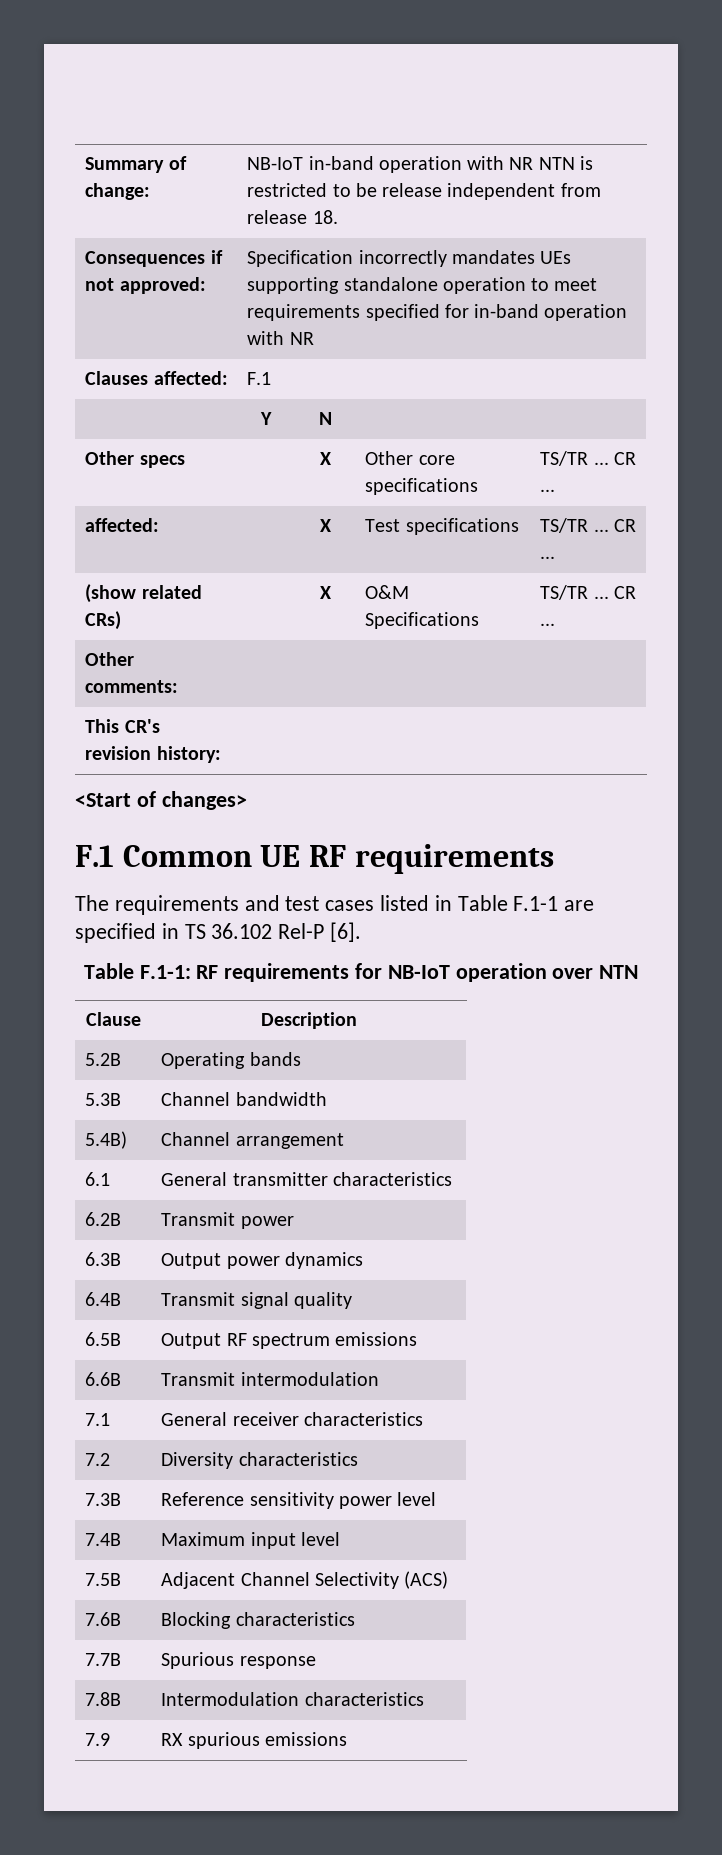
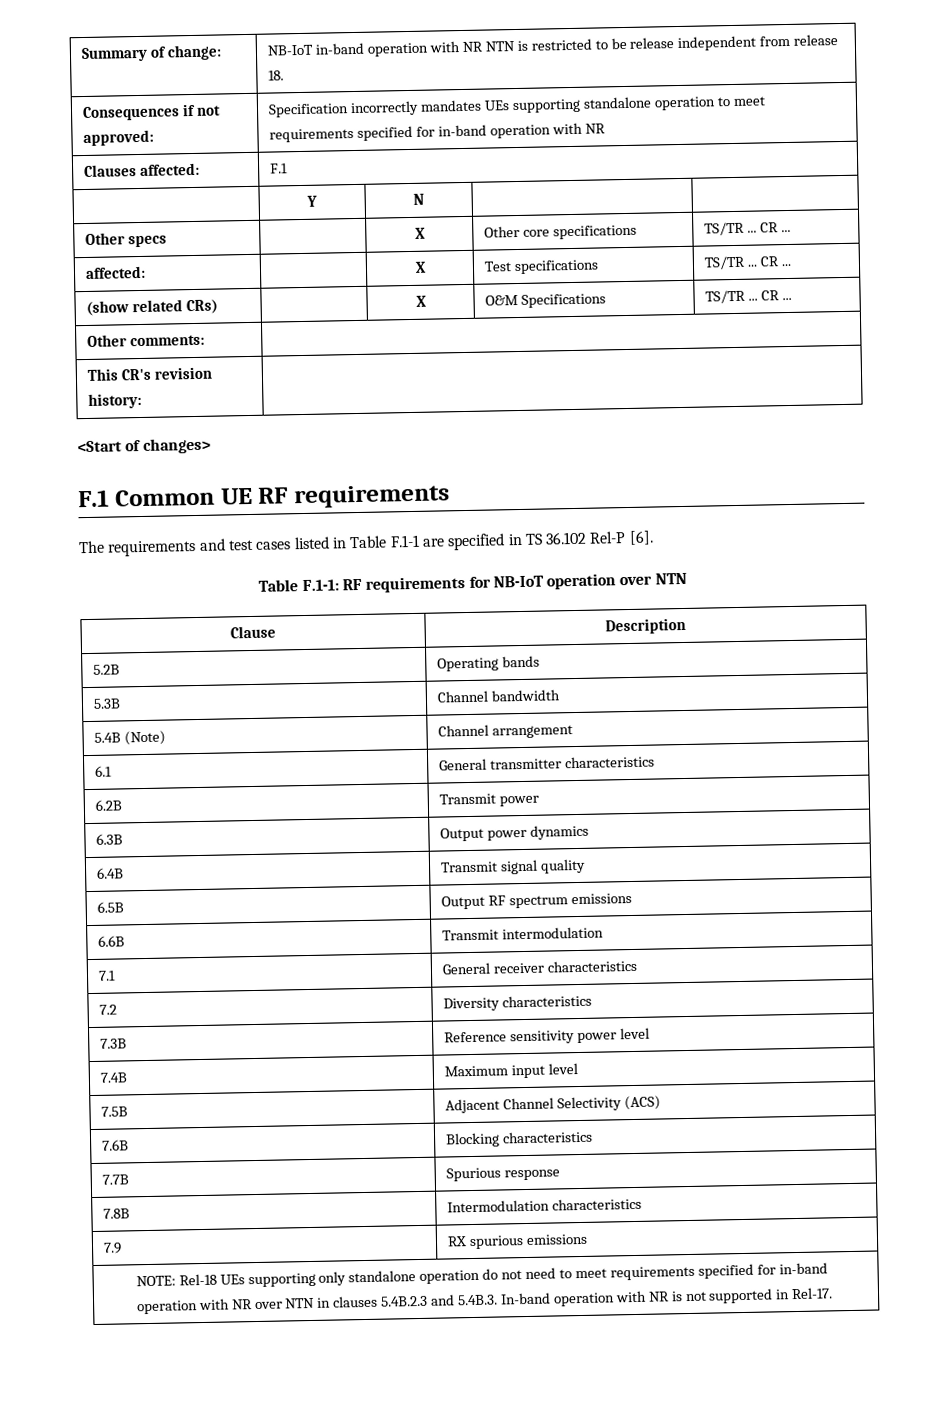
[85,1131,128,1149] 5.4B) -> [94,730,167,746] 5.4B (Note)
(347, 1739) none -> [135,1262,828,1288] [136,1287,834,1315] // NOTE: Rel-18 UEs supporting only standalone operation do not need to meet requirements specified for in-band operation with NR over NTN in clauses 5.4B.2.3 and 5.4B.3. In-band operation with NR is not supported in Rel-17.

